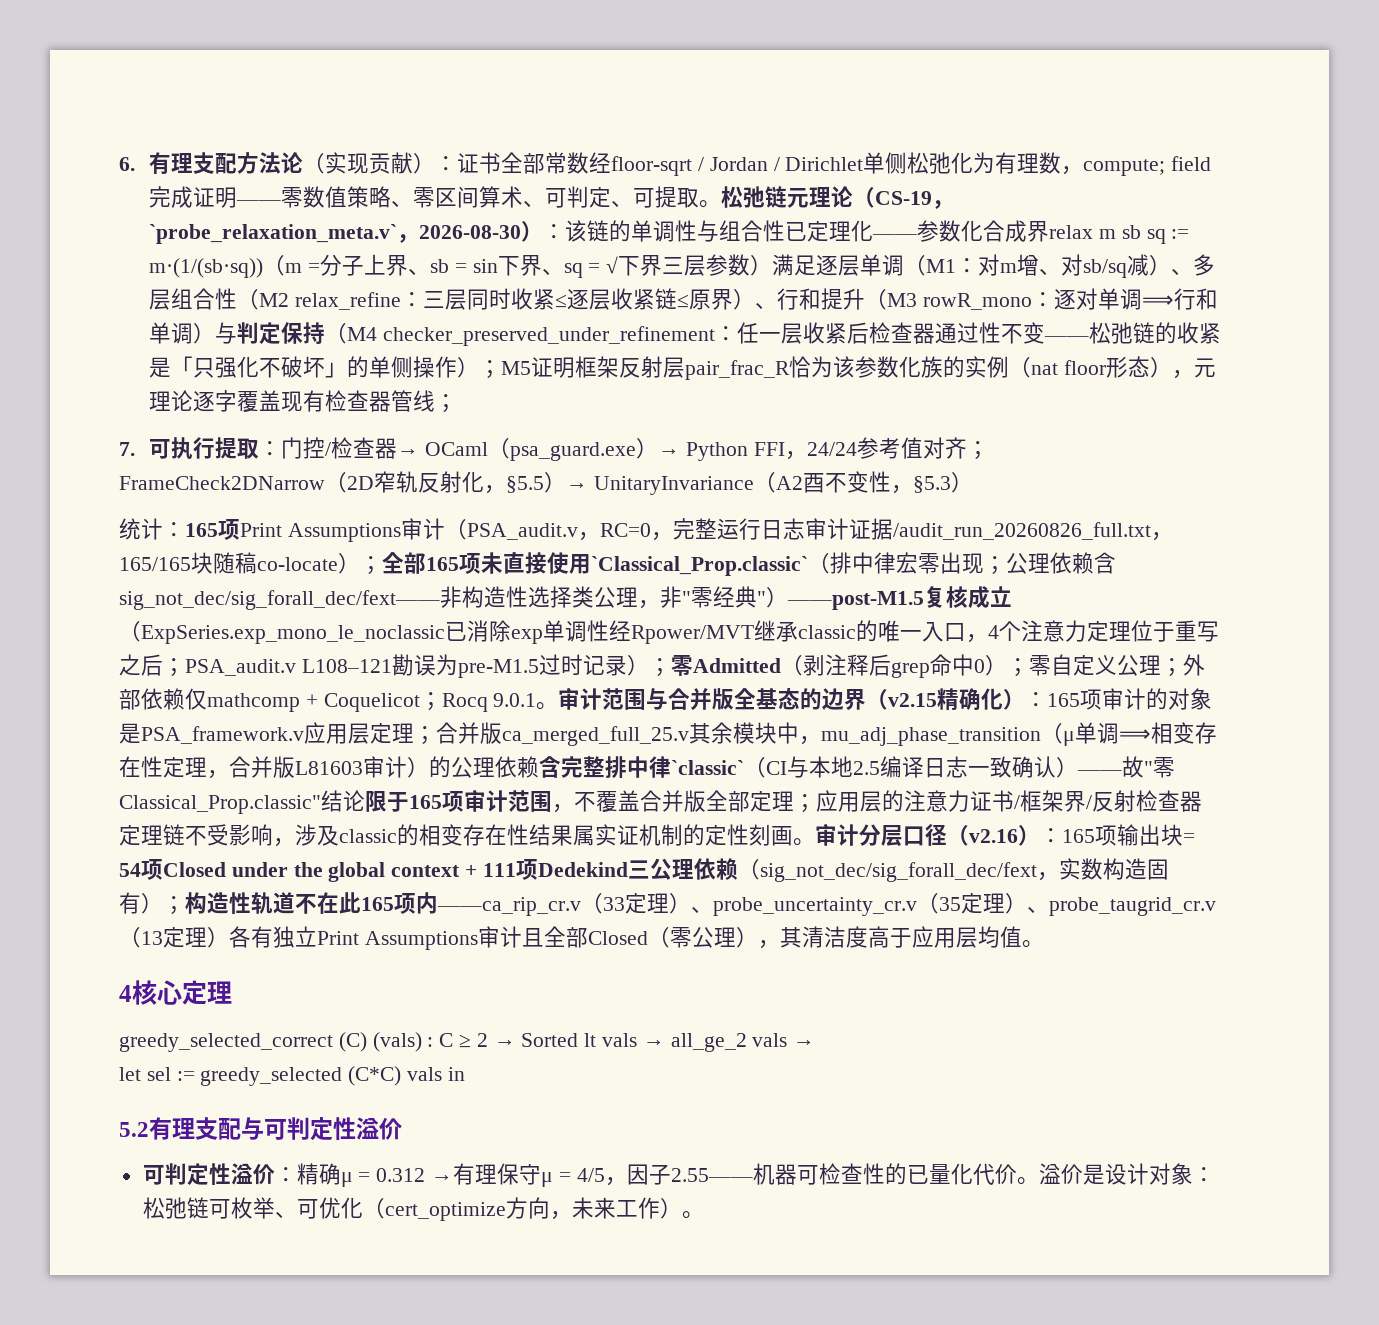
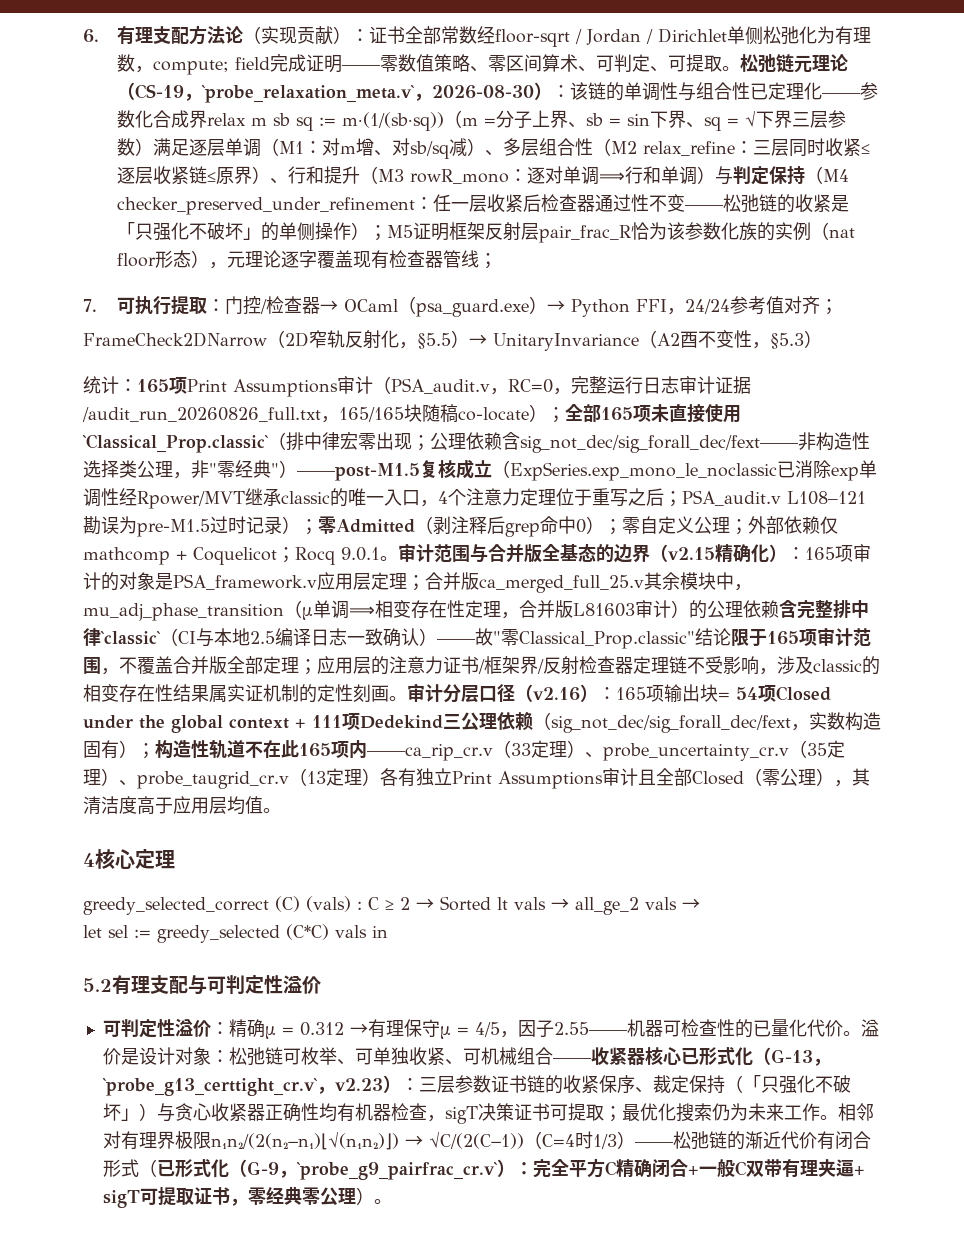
[318,1197,660,1221] 优化（cert_optimize方向，未来工作 -> [372,1047,831,1066] [101,1075,851,1096] [102,1103,874,1124] [102,1131,871,1150] [102,1158,865,1180] [102,1186,356,1208] 单独收紧、可机械组合——收紧器核心已形式化（G-13，`probe_g13_certtight_cr.v`，v2.23）：三层参数证书链的收紧保序、裁定保持（「只强化不破坏」）与贪心收紧器正确性均有机器检查，sigT决策证书可提取；最优化搜索仍为未来工作。相邻对有理界极限n₁n₂/(2(n₂−n₁)⌊√(n₁n₂)⌋) → √C/(2(C−1))（C=4时1/3）——松弛链的渐近代价有闭合形式（已形式化（G-9，`probe_g9_pairfrac_cr.v`）：完全平方C精确闭合+一般C双带有理夹逼+ sigT可提取证书，零经典零公理

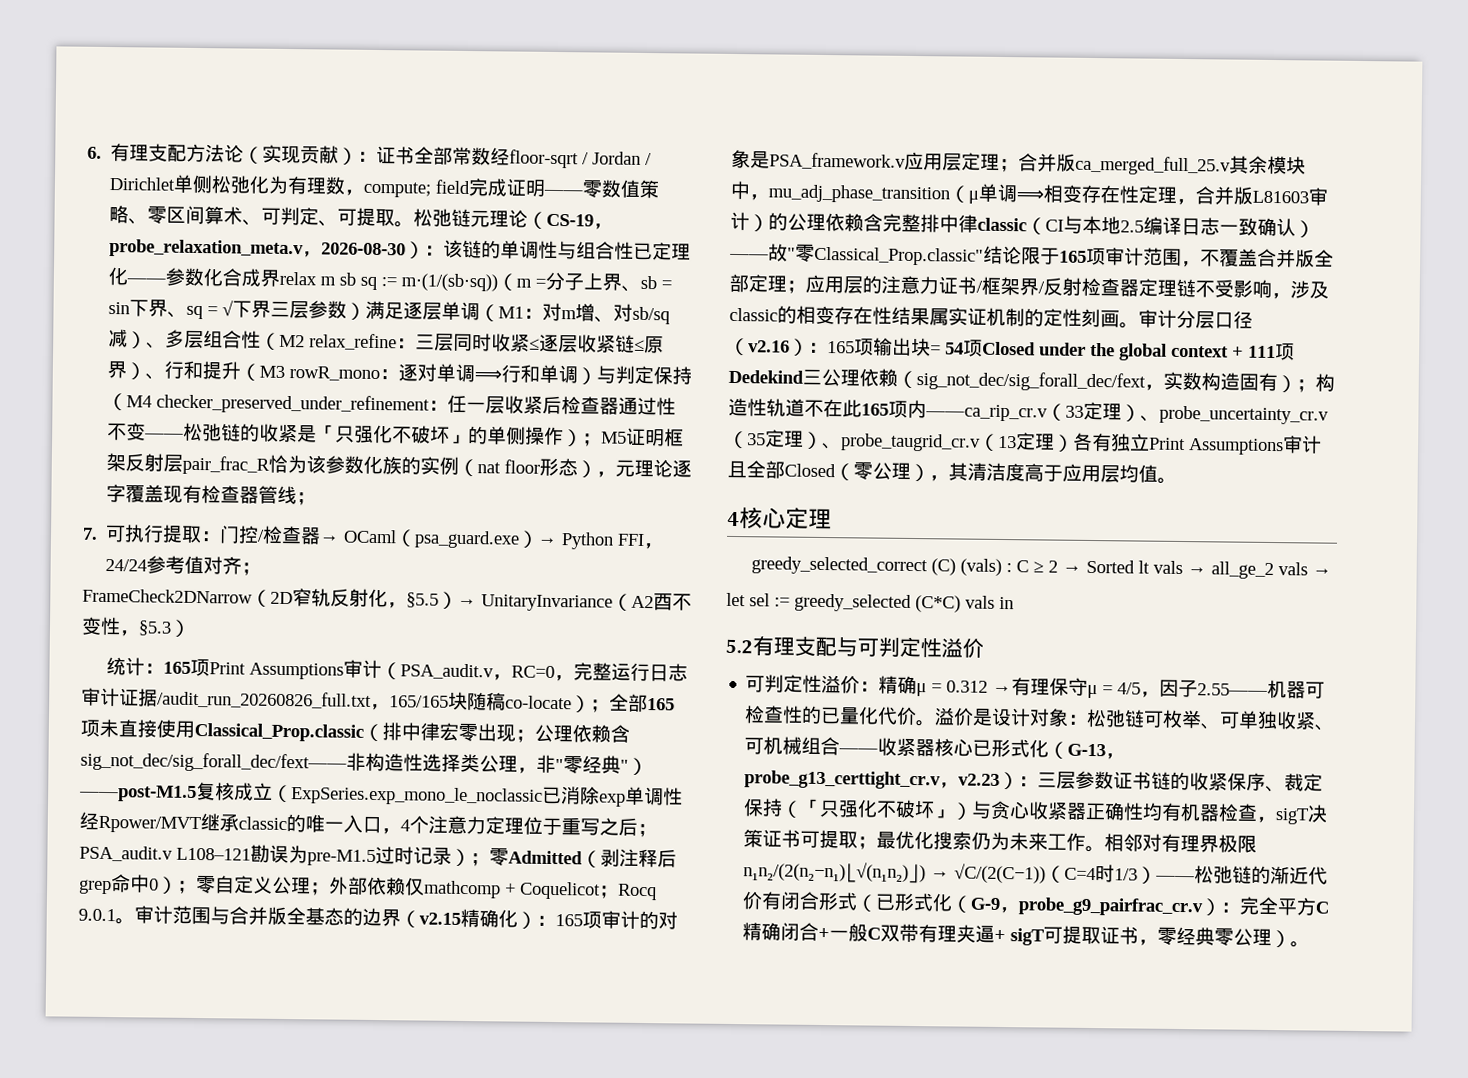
[201,85,416,103] `probe_relaxation_meta.v` -> [109,239,305,259] probe_relaxation_meta.v
[82,434,269,453] `Classical_Prop.classic` -> [194,722,364,742] Classical_Prop.classic
[100,631,161,645] `classic` -> [977,217,1027,232] classic
[101,1078,318,1096] `probe_g13_certtight_cr.v` -> [744,770,942,790] probe_g13_certtight_cr.v
[295,1162,498,1180] `probe_g9_pairfrac_cr.v` -> [1018,897,1205,917] probe_g9_pairfrac_cr.v

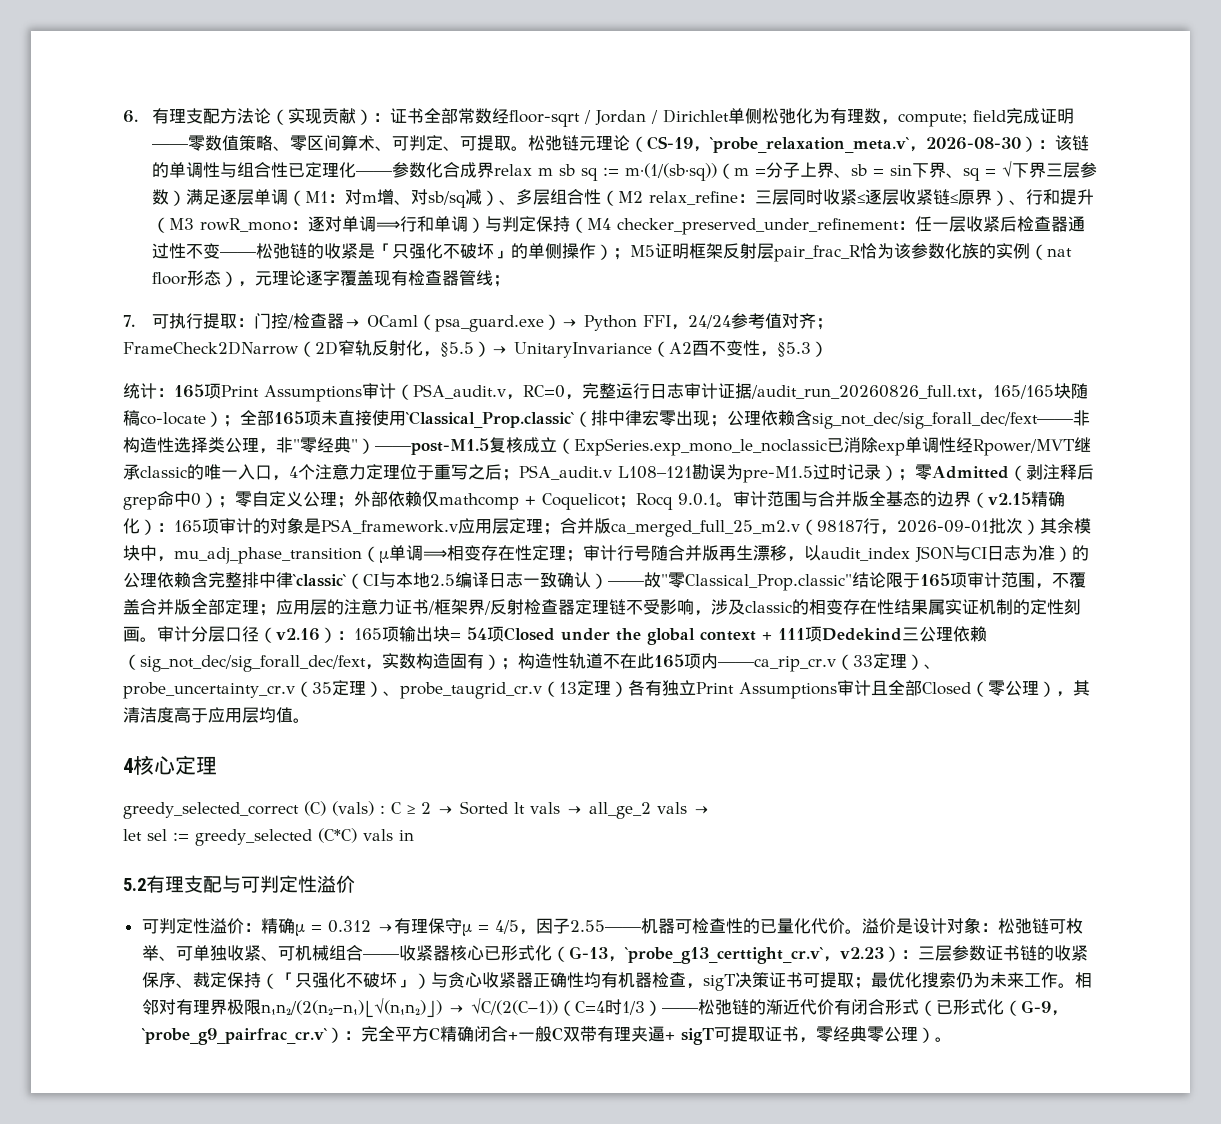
[109,239,305,259] probe_relaxation_meta.v -> [709,137,910,153] `probe_relaxation_meta.v`
[194,722,364,742] Classical_Prop.classic -> [405,411,574,428] `Classical_Prop.classic`
[1075,155,1231,176] ca_merged_full_25.v -> [611,518,1040,537] ca_merged_full_25_m2.v（98187行，2026-09-01批次）
[1176,186,1328,206] [730,211,750,231] ，合并版L81603审计 -> [566,545,1055,562] ；审计行号随合并版再生漂移，以audit_index JSON与CI日志为准
[977,217,1027,232] classic -> [292,574,346,587] `classic`
[744,770,942,790] probe_g13_certtight_cr.v -> [623,947,823,964] `probe_g13_certtight_cr.v`
[1018,897,1205,917] probe_g9_pairfrac_cr.v -> [140,1028,327,1045] `probe_g9_pairfrac_cr.v`

